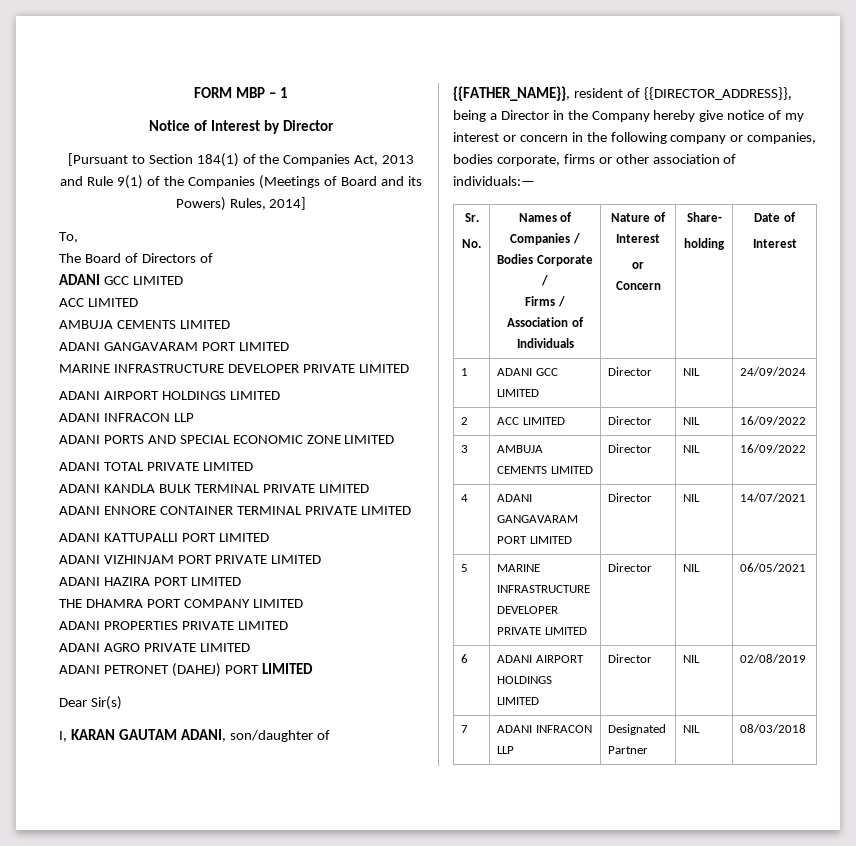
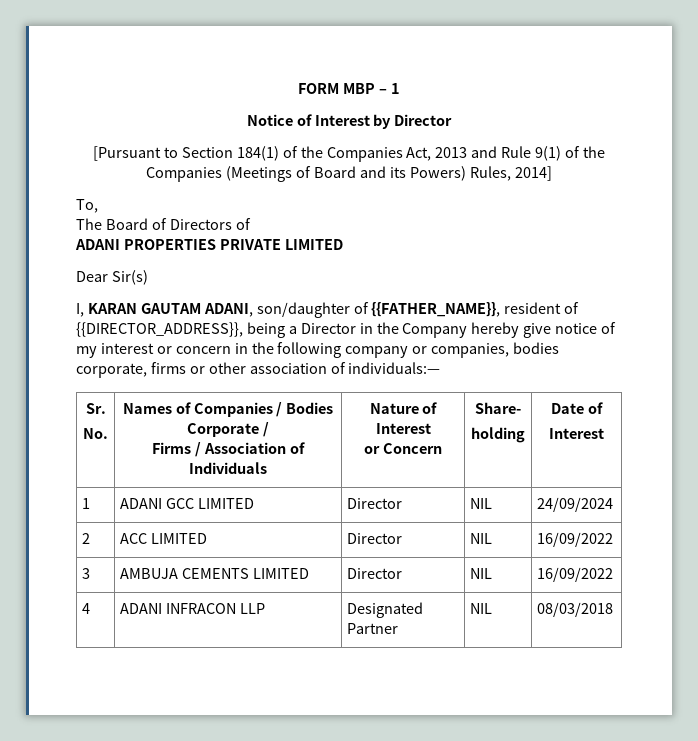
[103,276,183,285] [59,298,138,307] [59,320,230,329] [59,342,289,351] [59,364,409,373] [59,391,280,400] [59,413,194,422] [59,435,395,444] [59,462,253,471] [59,484,369,493] [59,506,411,515] [59,533,269,542] [59,555,321,564] [59,577,241,586] [59,599,303,608] [59,621,288,630] [59,643,250,652] [59,663,259,677] GCC LIMITED // ACC LIMITED // AMBUJA CEMENTS LIMITED // ADANI GANGAVARAM PORT LIMITED // MARINE INFRASTRUCTURE DEVELOPER PRIVATE LIMITED // ADANI AIRPORT HOLDINGS LIMITED // ADANI INFRACON LLP // ADANI PORTS AND SPECIAL ECONOMIC ZONE LIMITED // ADANI TOTAL PRIVATE LIMITED // ADANI KANDLA BULK TERMINAL PRIVATE LIMITED // ADANI ENNORE CONTAINER TERMINAL PRIVATE LIMITED // ADANI KATTUPALLI PORT LIMITED // ADANI VIZHINJAM PORT PRIVATE LIMITED // ADANI HAZIRA PORT LIMITED // THE DHAMRA PORT COMPANY LIMITED // ADANI PROPERTIES PRIVATE LIMITED // ADANI AGRO PRIVATE LIMITED // ADANI PETRONET (DAHEJ) PORT -> [123,239,281,250] PROPERTIES PRIVATE
[497,494,533,502] [497,515,579,523] [497,536,572,544] [608,493,653,502] [683,494,701,502] [740,493,807,502] [461,564,469,572] [497,564,541,572] [497,585,591,593] [497,606,559,614] [497,627,587,635] [608,563,653,572] [683,564,701,572] [740,563,807,572] [461,654,469,663] [497,655,584,663] [497,676,553,684] [497,697,540,705] [608,654,653,663] [683,655,701,663] [740,654,807,663] [461,725,469,733] | ADANI GANGAVARAM PORT LIMITED | Director | NIL | 14/07/2021 // 5 | MARINE INFRASTRUCTURE DEVELOPER PRIVATE LIMITED | Director | NIL | 06/05/2021 // 6 | ADANI AIRPORT HOLDINGS LIMITED | Director | NIL | 02/08/2019 // 7 -> (91, 608) none

